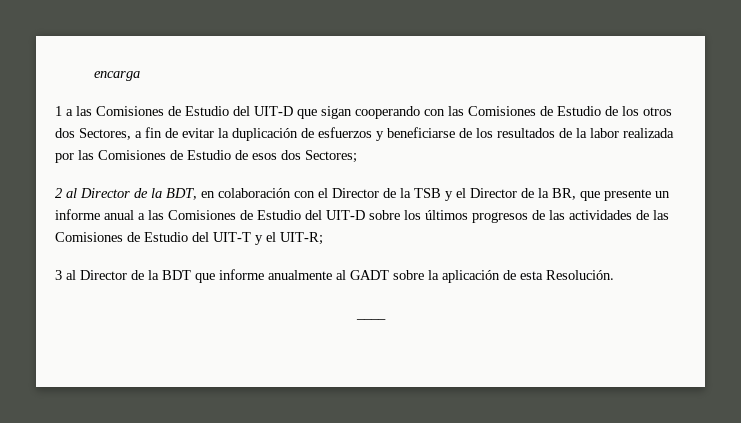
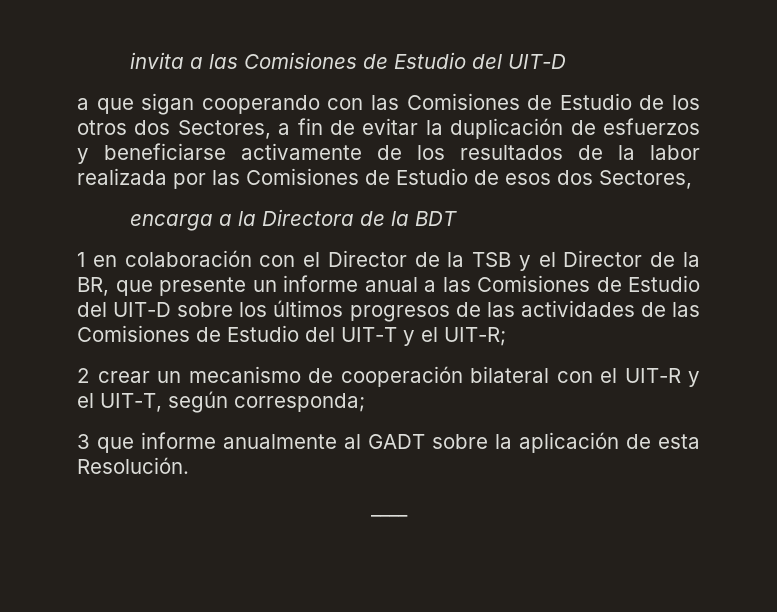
[94,71,141,81] [55,106,293,116] encarga // 1 a las Comisiones de Estudio del UIT-D -> [129,52,566,69] [77,98,89,110] invita a las Comisiones de Estudio del UIT-D // a
(455, 132) none -> [241,143,362,160] activamente
[305,150,357,163] [55,188,197,200] Sectores; // 2 al Director de la BDT, -> [599,170,692,189] [129,209,457,231] [77,252,85,267] Sectores, // encarga a la Directora de la BDT // 1
[55,270,191,280] 3 al Director de la BDT -> [77,366,700,387] [77,391,365,413] [77,434,90,449] 2 crear un mecanismo de cooperación bilateral con el UIT-R y el UIT-T, según corresponda; // 3

